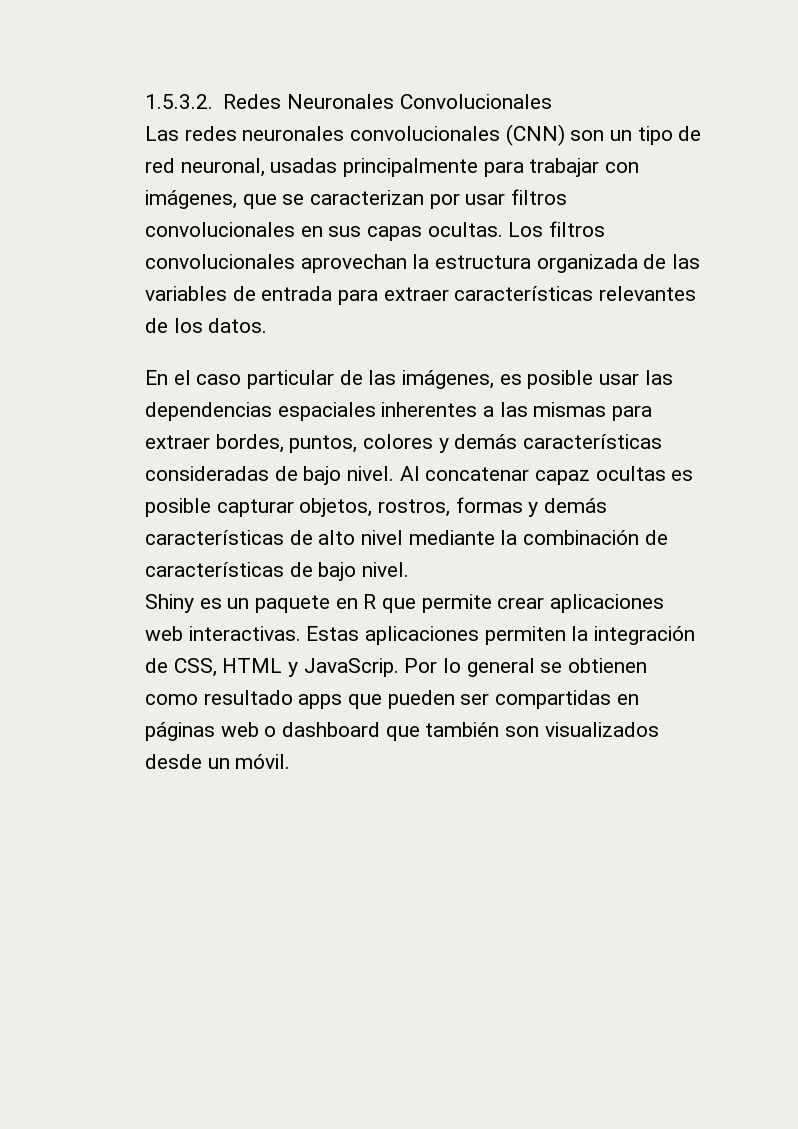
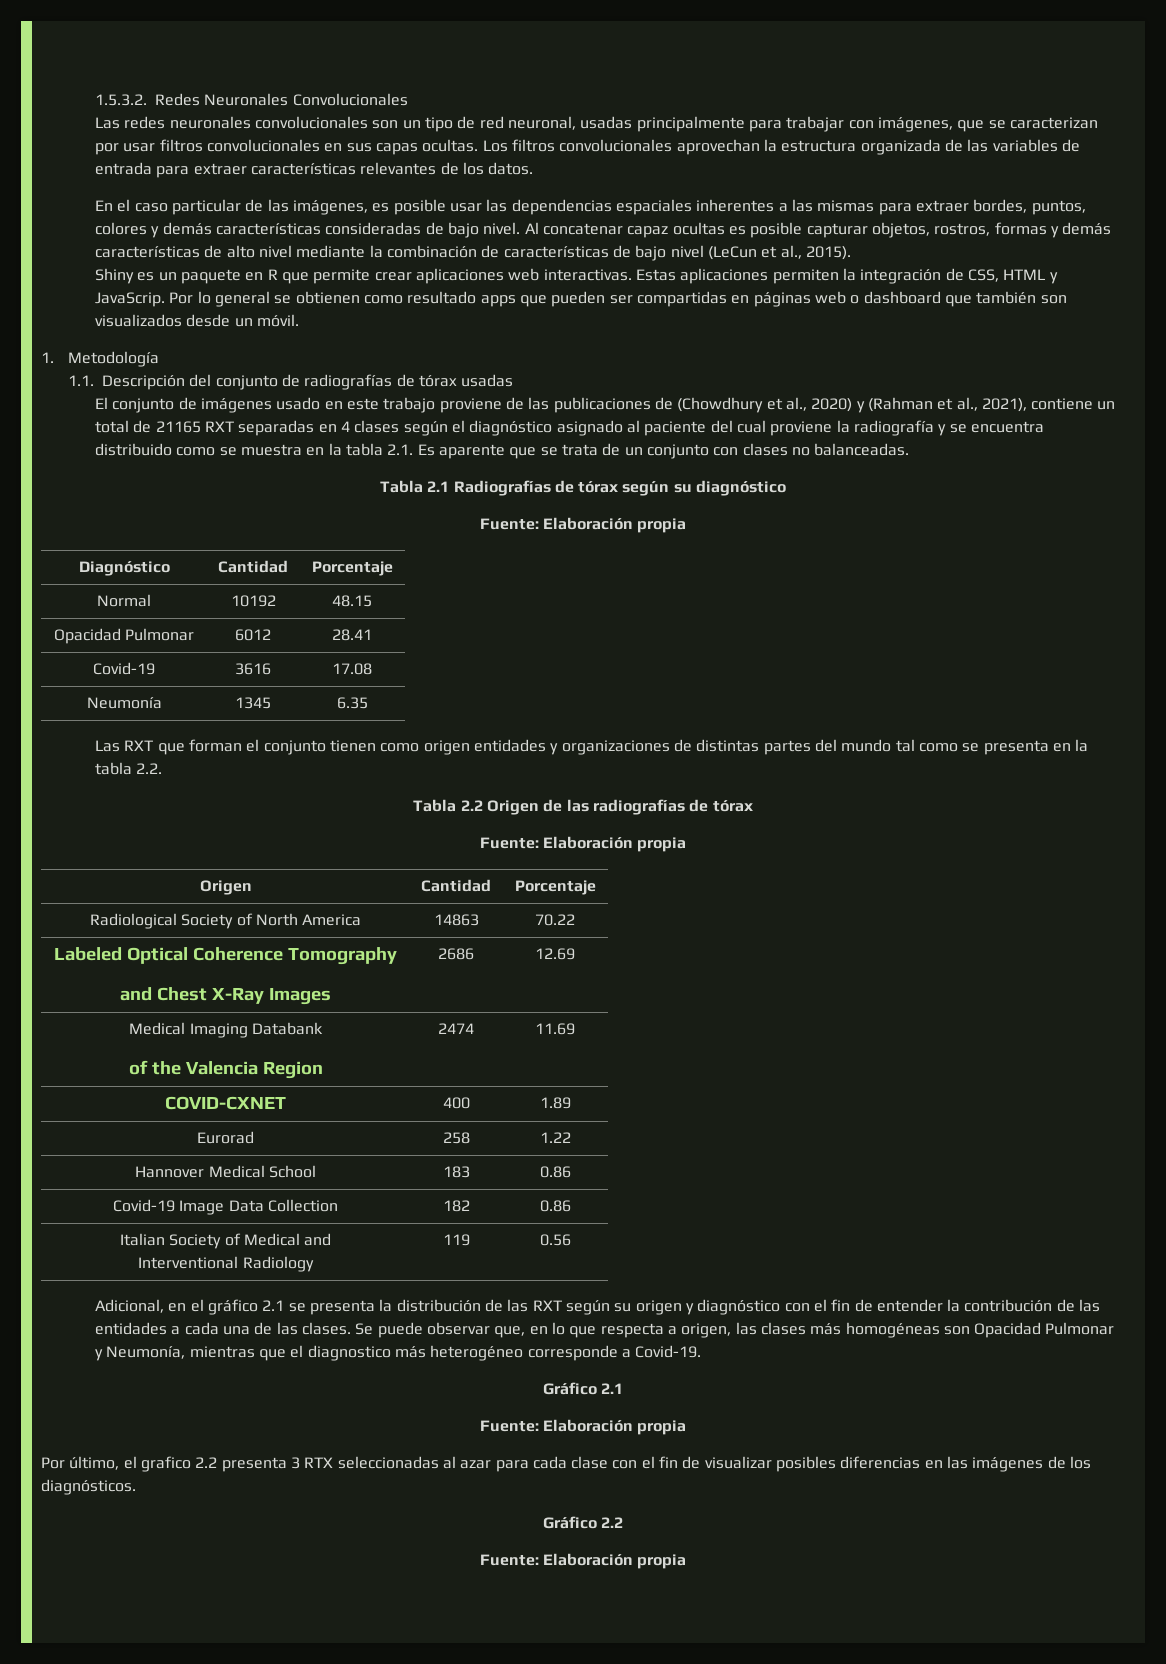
[505,124,565,146] (CNN) -> (369, 122) none
[361,562,409,577] nivel. -> [670,245,851,260] nivel (LeCun et al., 2015).
(291, 761) none -> [41,351,160,367] [68,374,514,390] [95,397,1116,413] [95,420,1044,436] [95,443,910,459] [379,480,787,496] [479,517,687,533] [78,561,170,576] [218,560,288,573] [311,561,393,576] [97,594,151,607] [230,595,276,607] [332,595,372,607] [53,628,195,644] [235,629,271,641] [332,629,372,641] [93,662,155,675] [235,663,271,675] [332,663,372,675] [86,697,162,709] [235,697,271,709] [336,697,368,709] [95,739,1089,755] [95,762,163,775] [413,799,753,815] [479,836,687,852] [199,880,252,895] [421,879,491,892] [514,880,596,895] [89,913,362,929] [433,914,479,926] [535,914,575,926] [54,947,397,965] [120,987,331,1005] [438,948,474,960] [535,948,575,960] [129,1022,323,1038] [128,1060,323,1079] [438,1023,474,1034] [535,1023,575,1035] [165,1096,286,1110] [442,1097,470,1109] [539,1097,571,1109] [197,1131,254,1144] [442,1132,470,1144] [539,1132,571,1143] [135,1165,316,1178] [442,1166,470,1178] [539,1166,571,1178] [113,1199,338,1215] [442,1200,470,1212] [539,1200,571,1212] [119,1233,332,1249] [138,1256,314,1272] [442,1234,470,1246] [539,1234,571,1246] [95,1299,1101,1315] [95,1322,1115,1338] [95,1345,702,1361] [542,1382,624,1395] [479,1419,687,1435] [41,1456,1092,1472] [41,1479,136,1495] [542,1516,624,1529] [479,1553,687,1569] // 1. Metodología // 1.1. Descripción del conjunto de radiografías de tórax usadas // El conjunto de imágenes usado en este trabajo proviene de las publicaciones de (Chowdhury et al., 2020) y (Rahman et al., 2021), contiene un total de 21165 RXT separadas en 4 clases según el diagnóstico asignado al paciente del cual proviene la radiografía y se encuentra distribuido como se muestra en la tabla 2.1. Es aparente que se trata de un conjunto con clases no balanceadas. // Tabla 2.1 Radiografías de tórax según su diagnóstico // Fuente: Elaboración propia // Diagnóstico | Cantidad | Porcentaje // Normal | 10192 | 48.15 // Opacidad Pulmonar | 6012 | 28.41 // Covid-19 | 3616 | 17.08 // Neumonía | 1345 | 6.35 // Las RXT que forman el conjunto tienen como origen entidades y organizaciones de distintas partes del mundo tal como se presenta en la tabla 2.2. // Tabla 2.2 Origen de las radiografías de tórax // Fuente: Elaboración propia // Origen | Cantidad | Porcentaje // Radiological Society of North America | 14863 | 70.22 // Labeled Optical Coherence Tomography // and Chest X-Ray Images | 2686 | 12.69 // Medical Imaging Databank // of the Valencia Region | 2474 | 11.69 // COVID-CXNET | 400 | 1.89 // Eurorad | 258 | 1.22 // Hannover Medical School | 183 | 0.86 // Covid-19 Image Data Collection | 182 | 0.86 // Italian Society of Medical and // Interventional Radiology | 119 | 0.56 // Adicional, en el gráfico 2.1 se presenta la distribución de las RXT según su origen y diagnóstico con el fin de entender la contribución de las entidades a cada una de las clases. Se puede observar que, en lo que respecta a origen, las clases más homogéneas son Opacidad Pulmonar y Neumonía, mientras que el diagnostico más heterogéneo corresponde a Covid-19. // Gráfico 2.1 // Fuente: Elaboración propia // Por último, el grafico 2.2 presenta 3 RTX seleccionadas al azar para cada clase con el fin de visualizar posibles diferencias en las imágenes de los diagnósticos. // Gráfico 2.2 // Fuente: Elaboración propia

